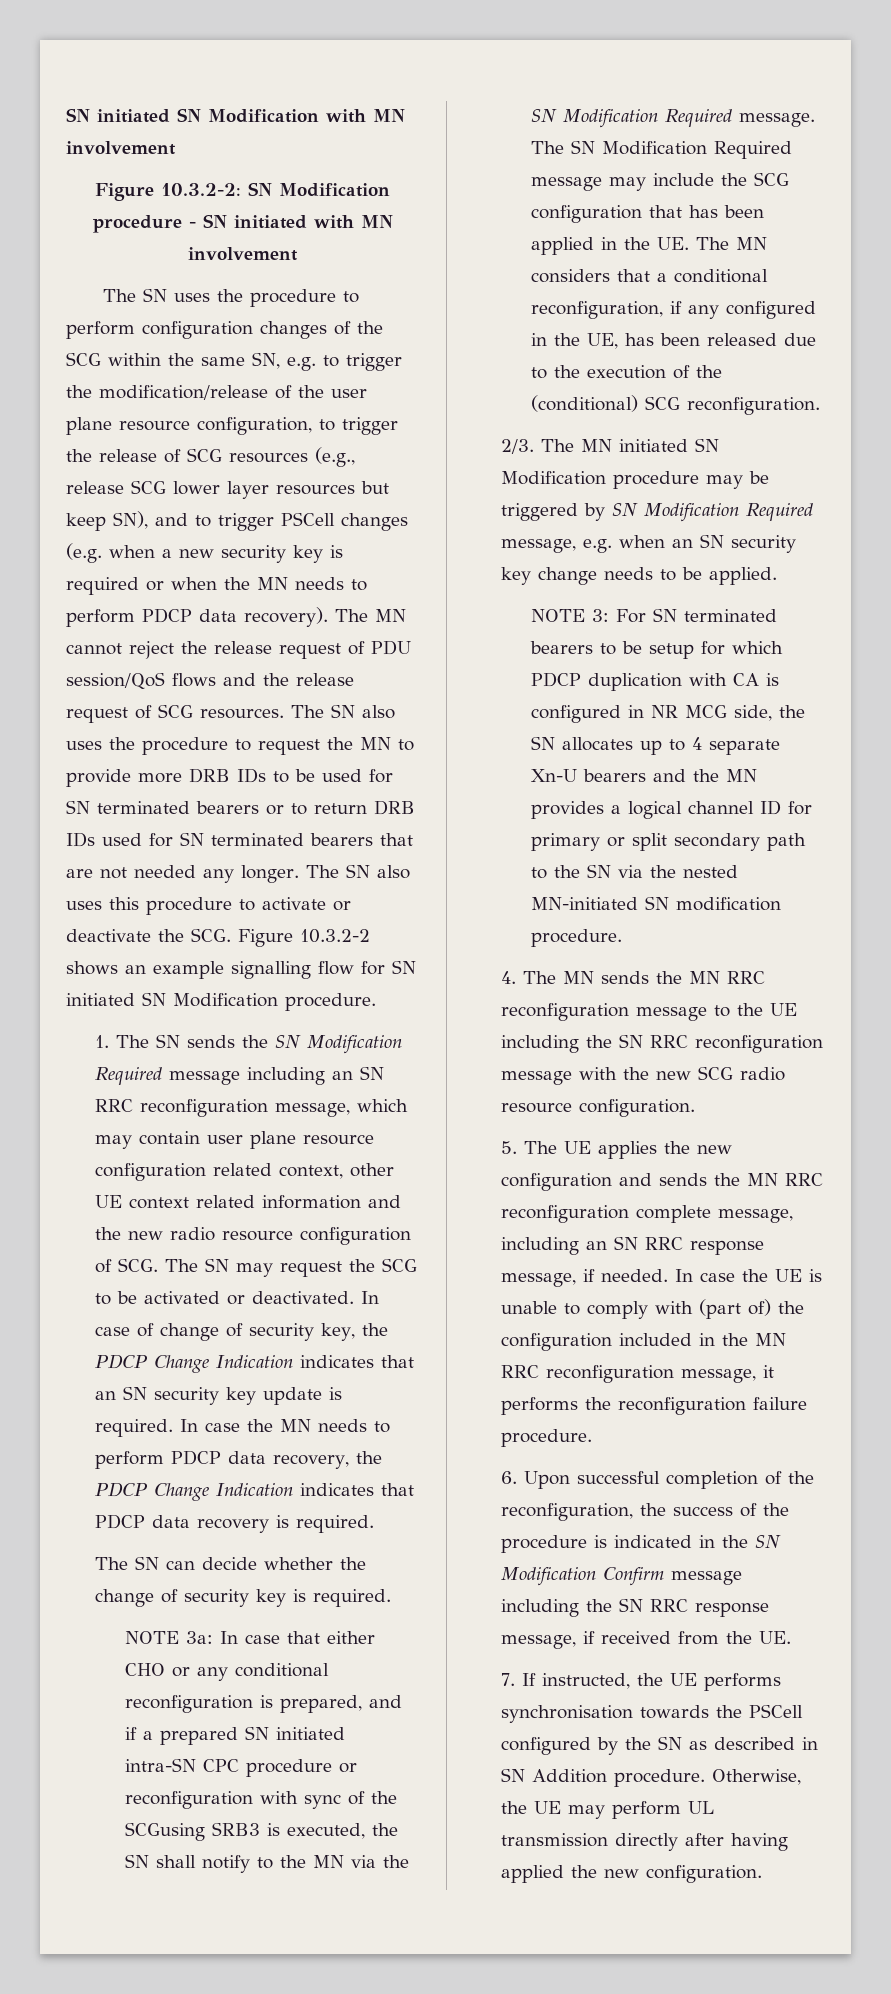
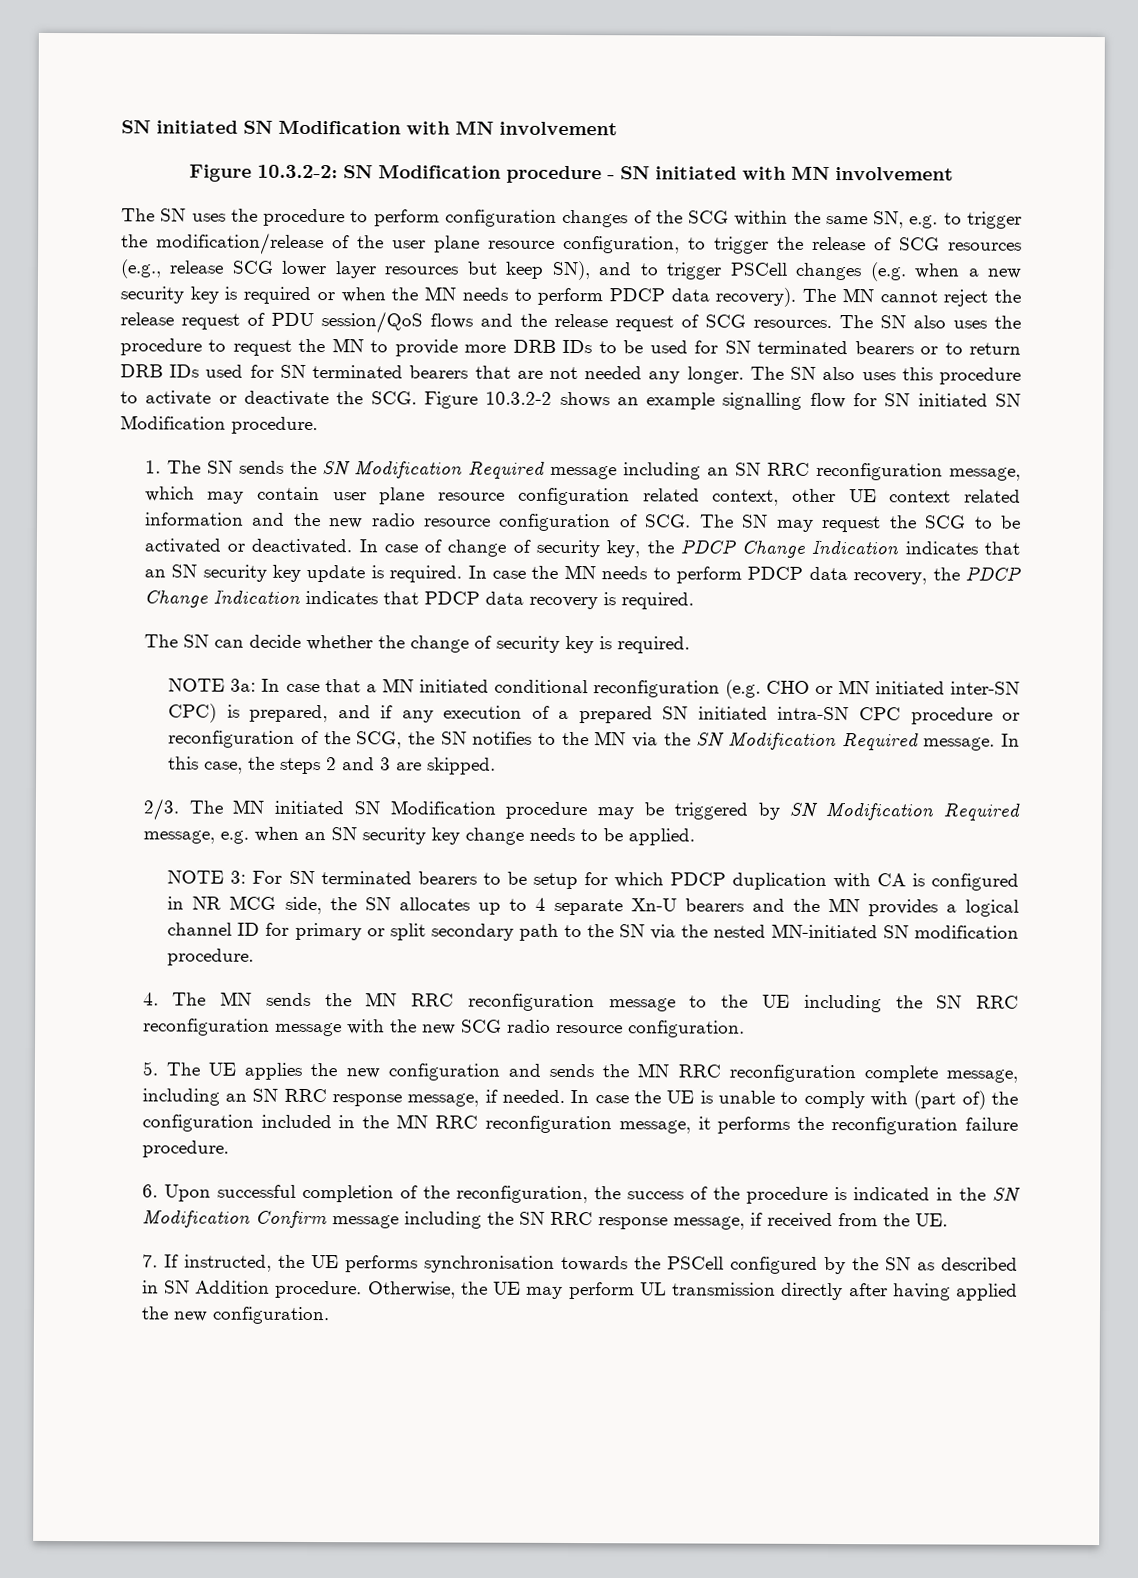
[326,1631,375,1644] [124,1663,329,1681] [124,1695,253,1713] either CHO or any conditional reconfiguration -> [365,678,1021,699] [168,703,218,723] a MN initiated conditional reconfiguration (e.g. CHO or MN initiated inter-SN CPC)
(137, 1733) none -> [401,705,550,723] any execution of
[259,1791,397,1809] [124,1822,398,1841] [124,1854,250,1873] with sync of the SCGusing SRB3 is executed, the SN shall notify -> [301,730,533,749] of the SCG, the SN notifies
[530,140,792,159] [530,172,789,191] [530,205,764,223] [530,237,767,255] [530,269,768,283] [530,301,816,319] [530,333,816,349] [530,365,722,379] [530,395,820,415] The SN Modification Required message may include the SCG configuration that has been applied in the UE. The MN considers that a conditional reconfiguration, if any configured in the UE, has been released due to the execution of the (conditional) SCG reconfiguration. -> [1000,733,1020,747] [168,756,497,775] In this case, the steps 2 and 3 are skipped.

